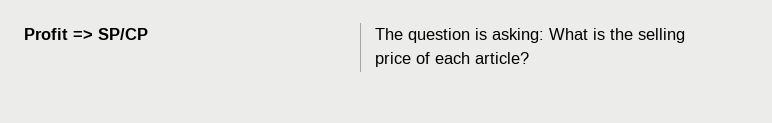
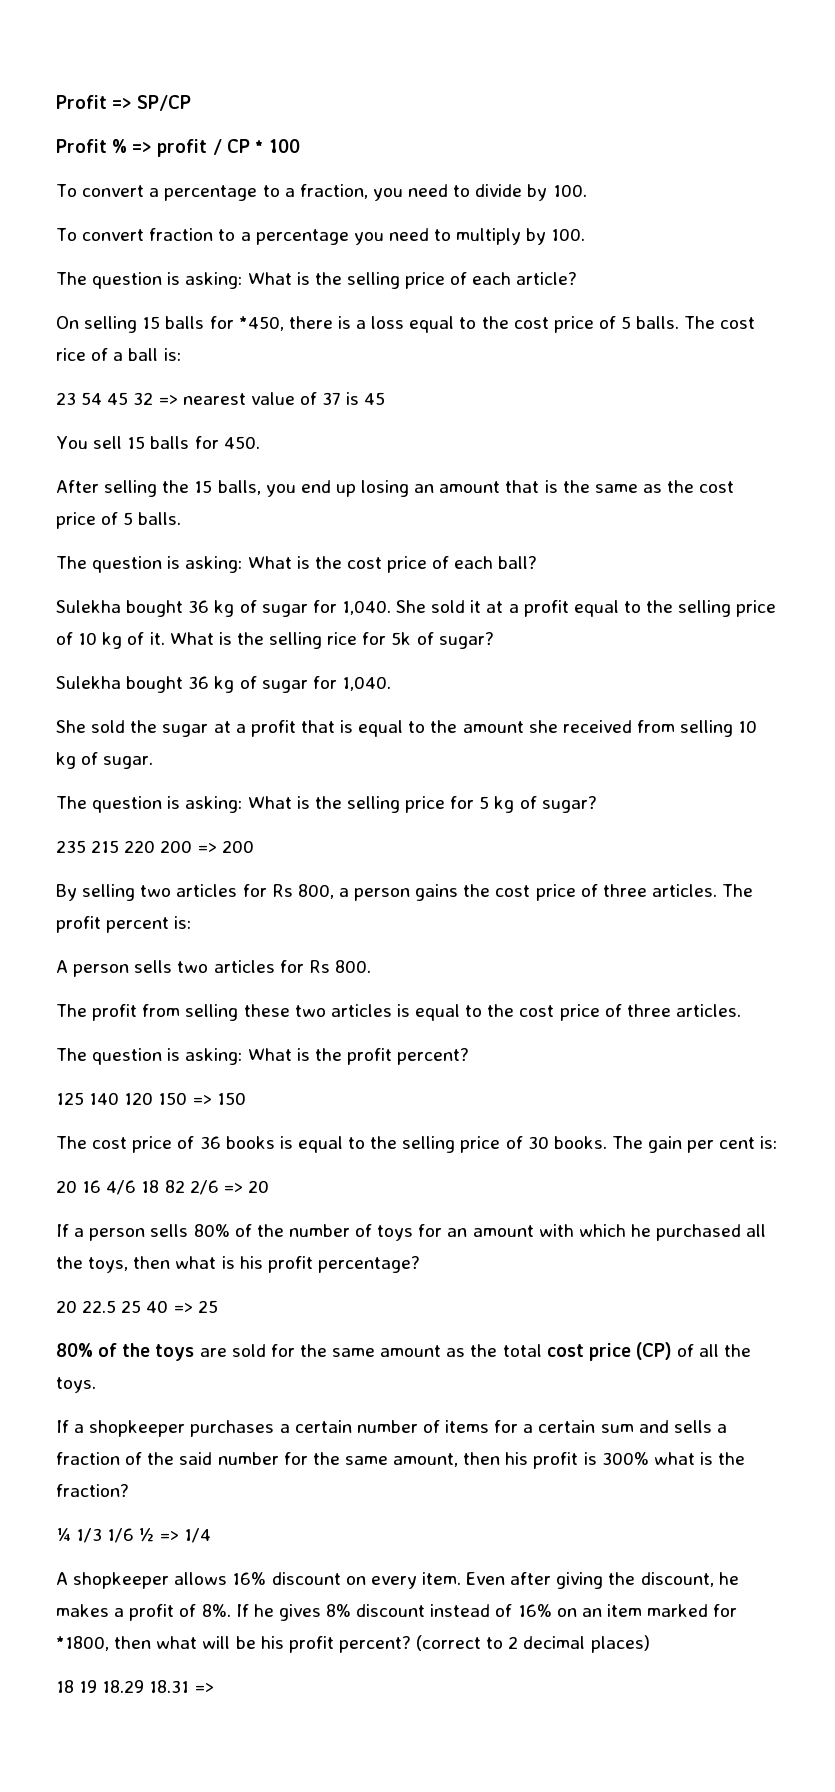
(148, 34) none -> [56,139,300,157] [56,184,587,201] [56,228,586,245] // Profit % => profit / CP * 100 // To convert a percentage to a fraction, you need to divide by 100. // To convert fraction to a percentage you need to multiply by 100.
(529, 58) none -> [56,316,756,333] [56,348,181,361] [56,392,386,405] [56,436,260,449] [56,480,735,497] [56,512,182,529] [56,556,538,573] [56,600,777,617] [56,632,494,649] [56,676,391,693] [56,720,758,737] [56,752,154,769] [56,796,597,813] [56,840,254,853] [56,884,754,901] [56,916,192,933] [56,960,371,977] [56,1004,741,1021] [56,1048,470,1065] [56,1092,246,1105] [56,1136,778,1153] [56,1180,269,1195] [56,1224,767,1241] [56,1256,420,1273] [56,1300,218,1313] [56,1342,752,1361] [56,1377,96,1393] [56,1420,727,1437] [56,1452,746,1469] [56,1484,129,1497] [56,1528,211,1543] [56,1572,739,1589] [56,1604,738,1621] [56,1635,650,1653] [56,1680,214,1693] // On selling 15 balls for *450, there is a loss equal to the cost price of 5 balls. The cost rice of a ball is: // 23 54 45 32 => nearest value of 37 is 45 // You sell 15 balls for 450. // After selling the 15 balls, you end up losing an amount that is the same as the cost price of 5 balls. // The question is asking: What is the cost price of each ball? // Sulekha bought 36 kg of sugar for 1,040. She sold it at a profit equal to the selling price of 10 kg of it. What is the selling rice for 5k of sugar? // Sulekha bought 36 kg of sugar for 1,040. // She sold the sugar at a profit that is equal to the amount she received from selling 10 kg of sugar. // The question is asking: What is the selling price for 5 kg of sugar? // 235 215 220 200 => 200 // By selling two articles for Rs 800, a person gains the cost price of three articles. The profit percent is: // A person sells two articles for Rs 800. // The profit from selling these two articles is equal to the cost price of three articles. // The question is asking: What is the profit percent? // 125 140 120 150 => 150 // The cost price of 36 books is equal to the selling price of 30 books. The gain per cent is: // 20 16 4/6 18 82 2/6 => 20 // If a person sells 80% of the number of toys for an amount with which he purchased all the toys, then what is his profit percentage? // 20 22.5 25 40 => 25 // 80% of the toys are sold for the same amount as the total cost price (CP) of all the toys. // If a shopkeeper purchases a certain number of items for a certain sum and sells a fraction of the said number for the same amount, then his profit is 300% what is the fraction? // ¼ 1/3 1/6 ½ => 1/4 // A shopkeeper allows 16% discount on every item. Even after giving the discount, he makes a profit of 8%. If he gives 8% discount instead of 16% on an item marked for *1800, then what will be his profit percent? (correct to 2 decimal places) // 18 19 18.29 18.31 =>

